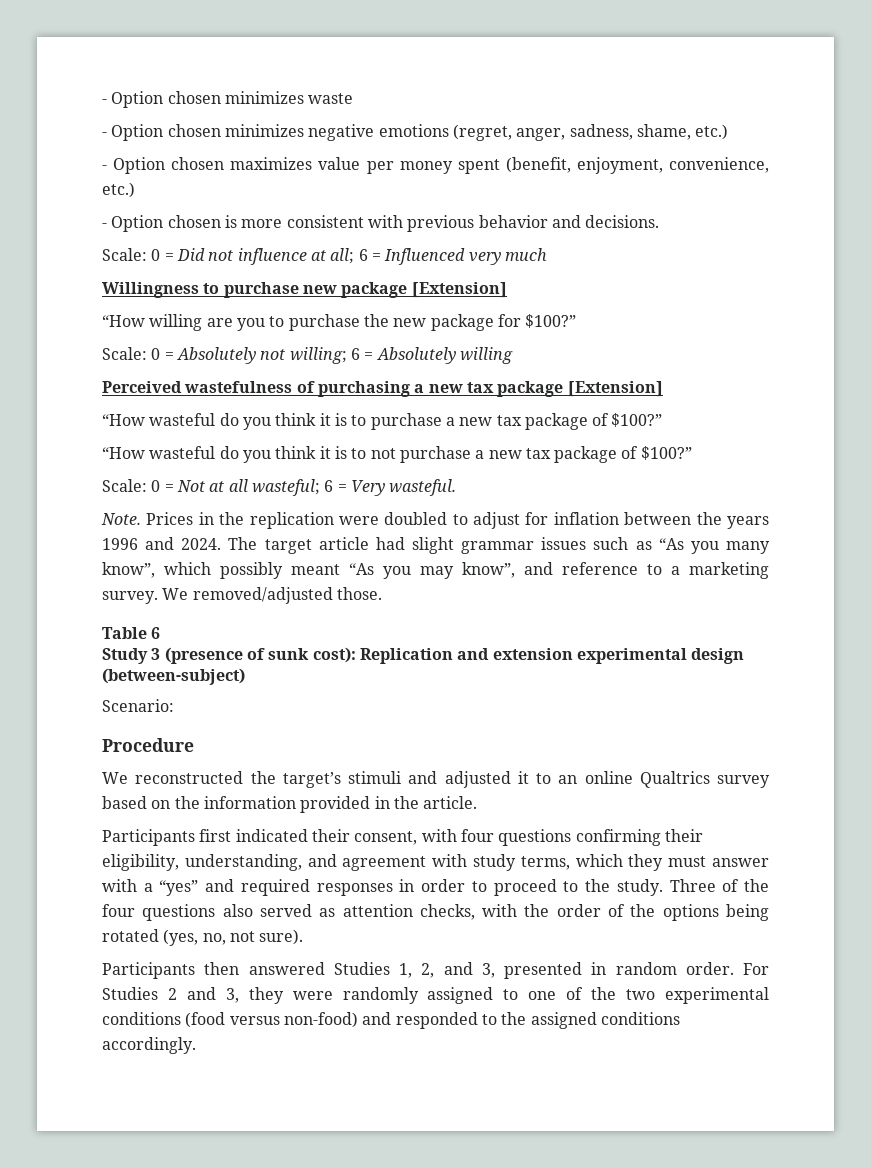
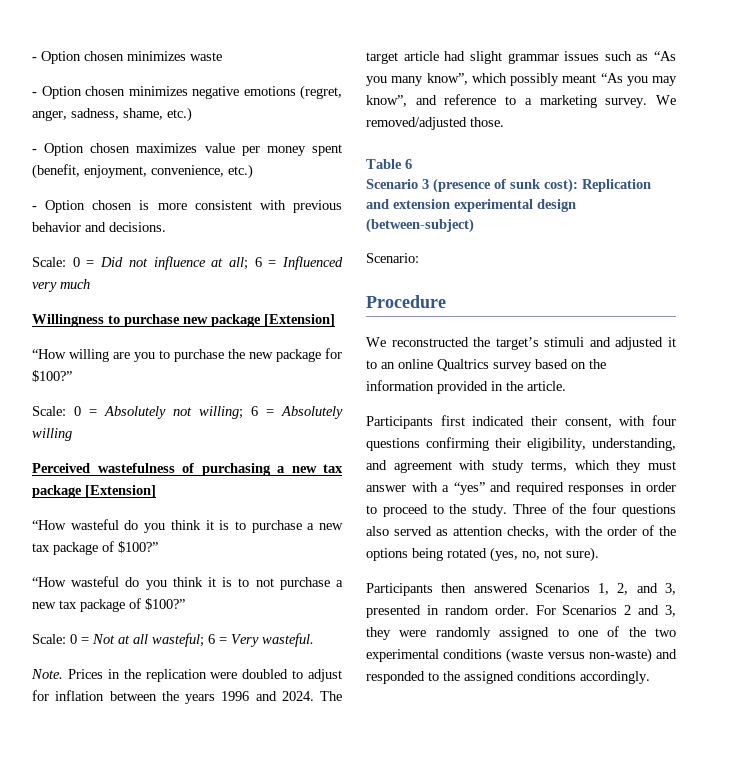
[102,648,148,664] Study -> [366,179,418,189] Scenario
[333,962,390,975] Studies -> [534,583,590,593] Scenarios
[102,987,158,1000] Studies -> [562,605,618,615] Scenarios
[185,1012,358,1028] (food versus non-food) -> [506,648,652,663] (waste versus non-waste)

